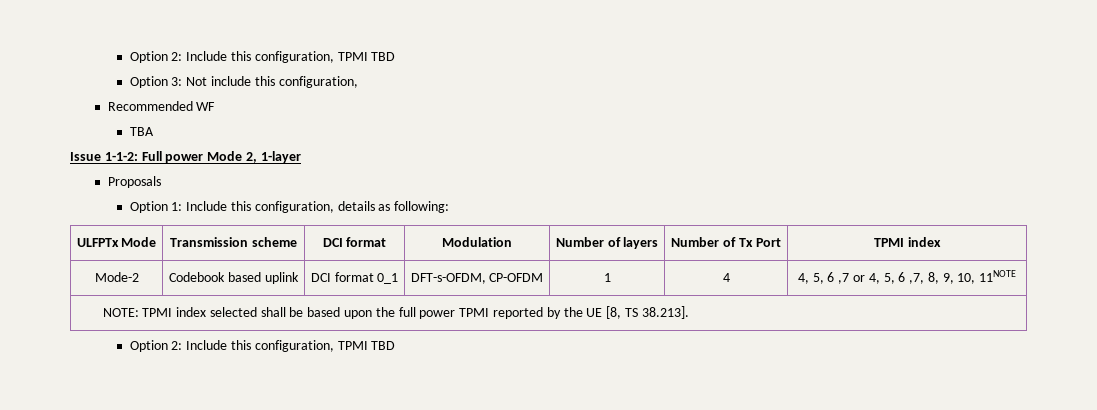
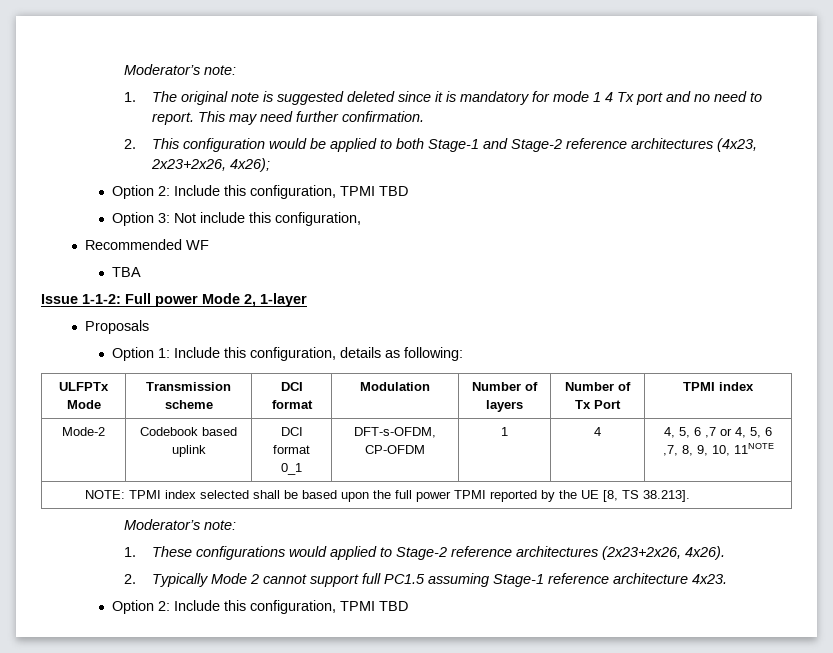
(129, 57) none -> [123,64,236,75] [123,91,762,105] [151,111,424,125] [123,138,757,152] [150,158,270,172] Moderator’s note: // 1. The original note is suggested deleted since it is mandatory for mode 1 4 Tx port and no need to report. This may need further confirmation. // 2. This configuration would be applied to both Stage-1 and Stage-2 reference architectures (4x23, 2x23+2x26, 4x26); //
(689, 312) none -> [123,519,236,530] [123,546,725,560] [123,573,727,587] // Moderator’s note: // 1. These configurations would applied to Stage-2 reference architectures (2x23+2x26, 4x26). // 2. Typically Mode 2 cannot support full PC1.5 assuming Stage-1 reference architecture 4x23.

